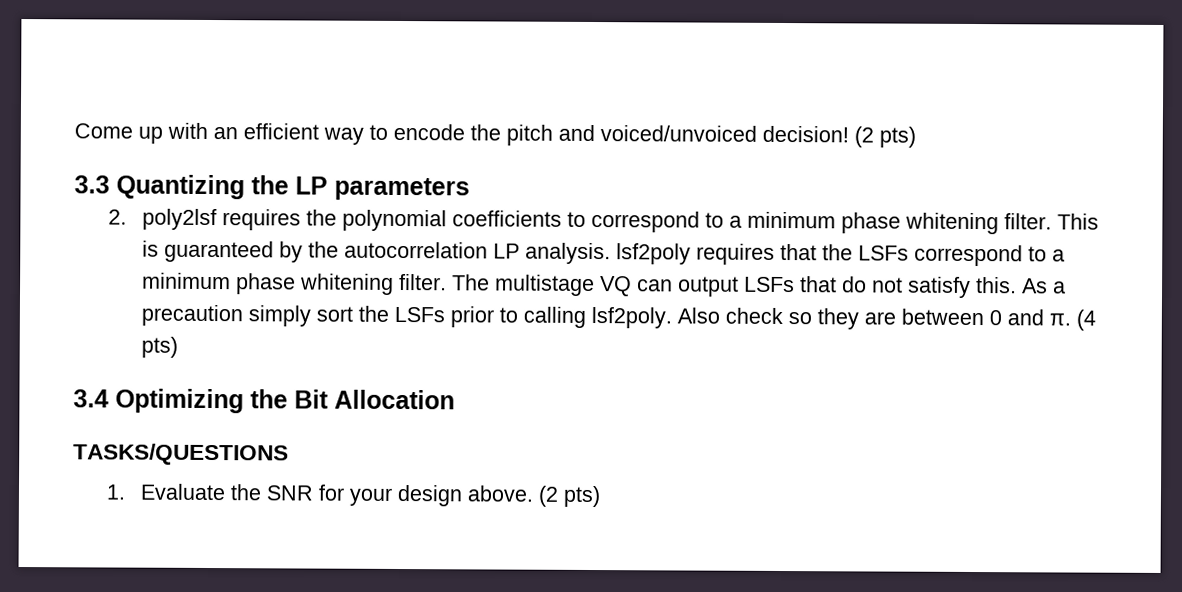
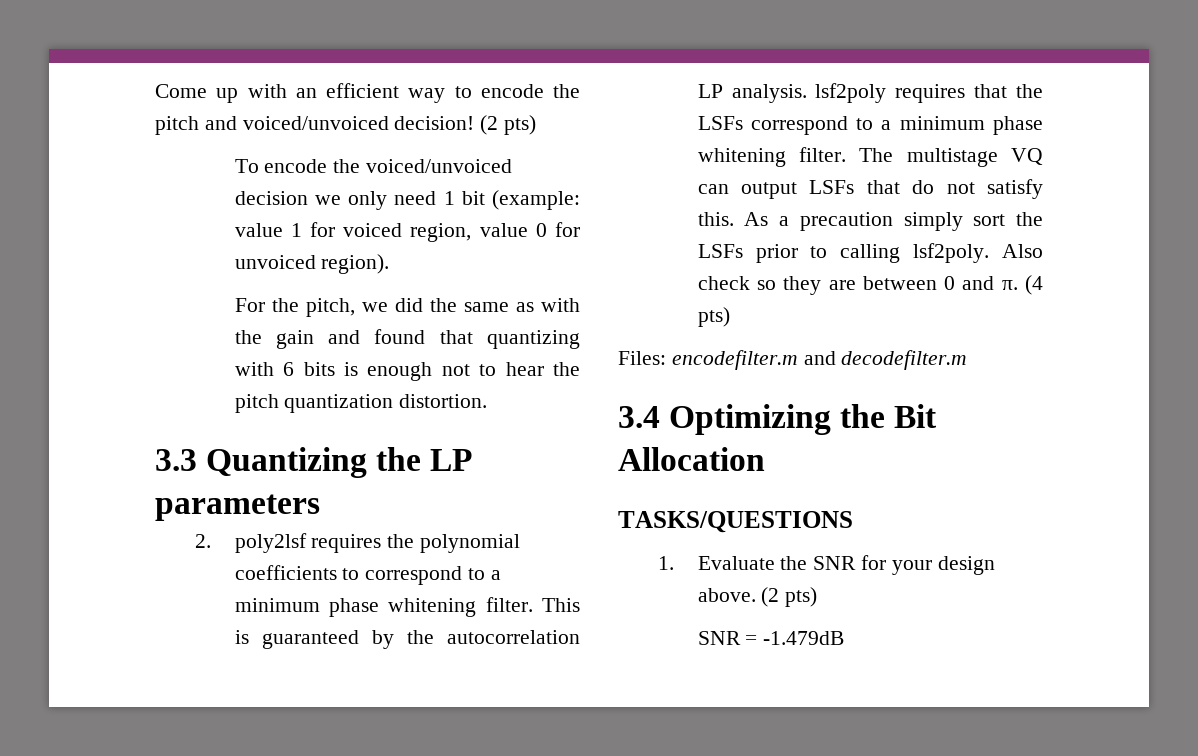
(916, 137) none -> [234,159,513,173] [234,190,580,210] [234,222,580,242] [234,254,390,274] [234,298,580,317] [234,329,580,349] [234,362,580,381] [234,394,488,413] // To encode the voiced/unvoiced decision we only need 1 bit (example: value 1 for voiced region, value 0 for unvoiced region). // For the pitch, we did the same as with the gain and found that quantizing with 6 bits is enough not to hear the pitch quantization distortion.
(178, 347) none -> [618,350,968,370] // Files: encodefilter.m and decodefilter.m
(601, 496) none -> [697,631,845,645] // SNR = -1.479dB

